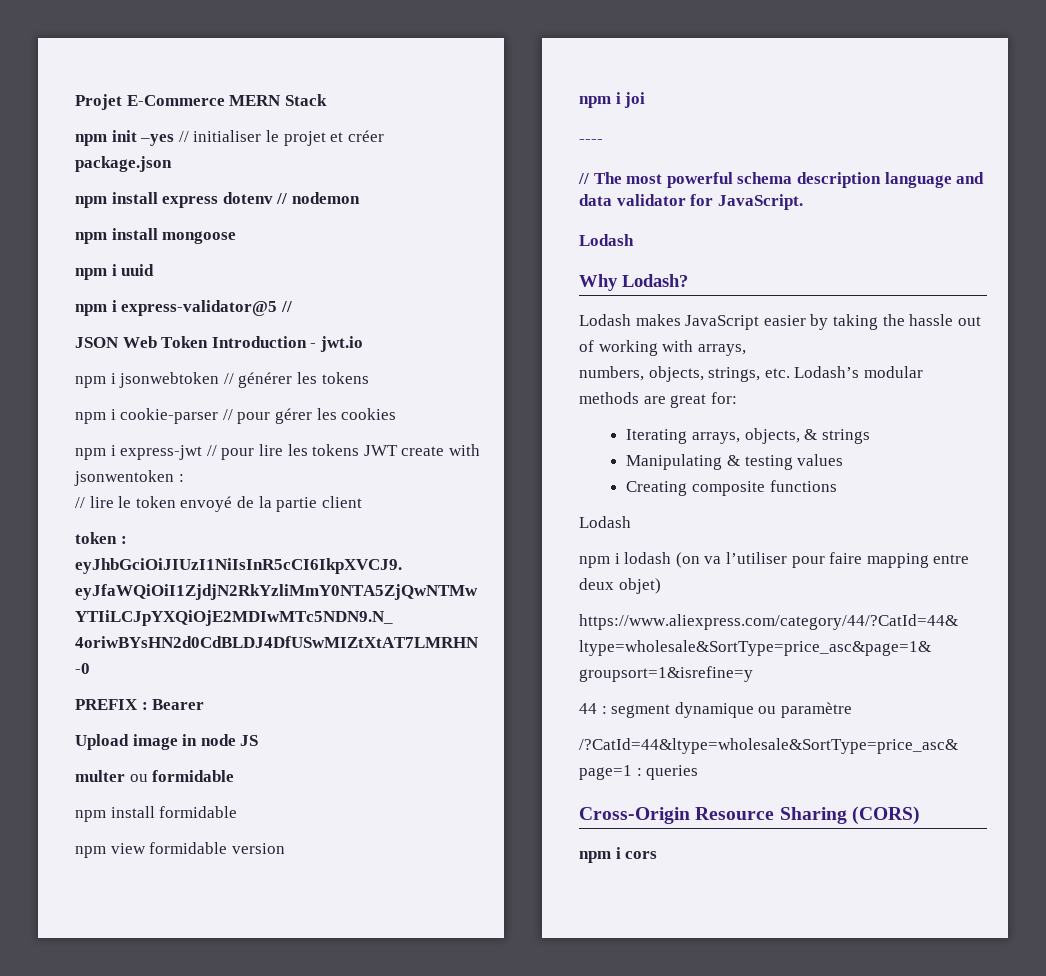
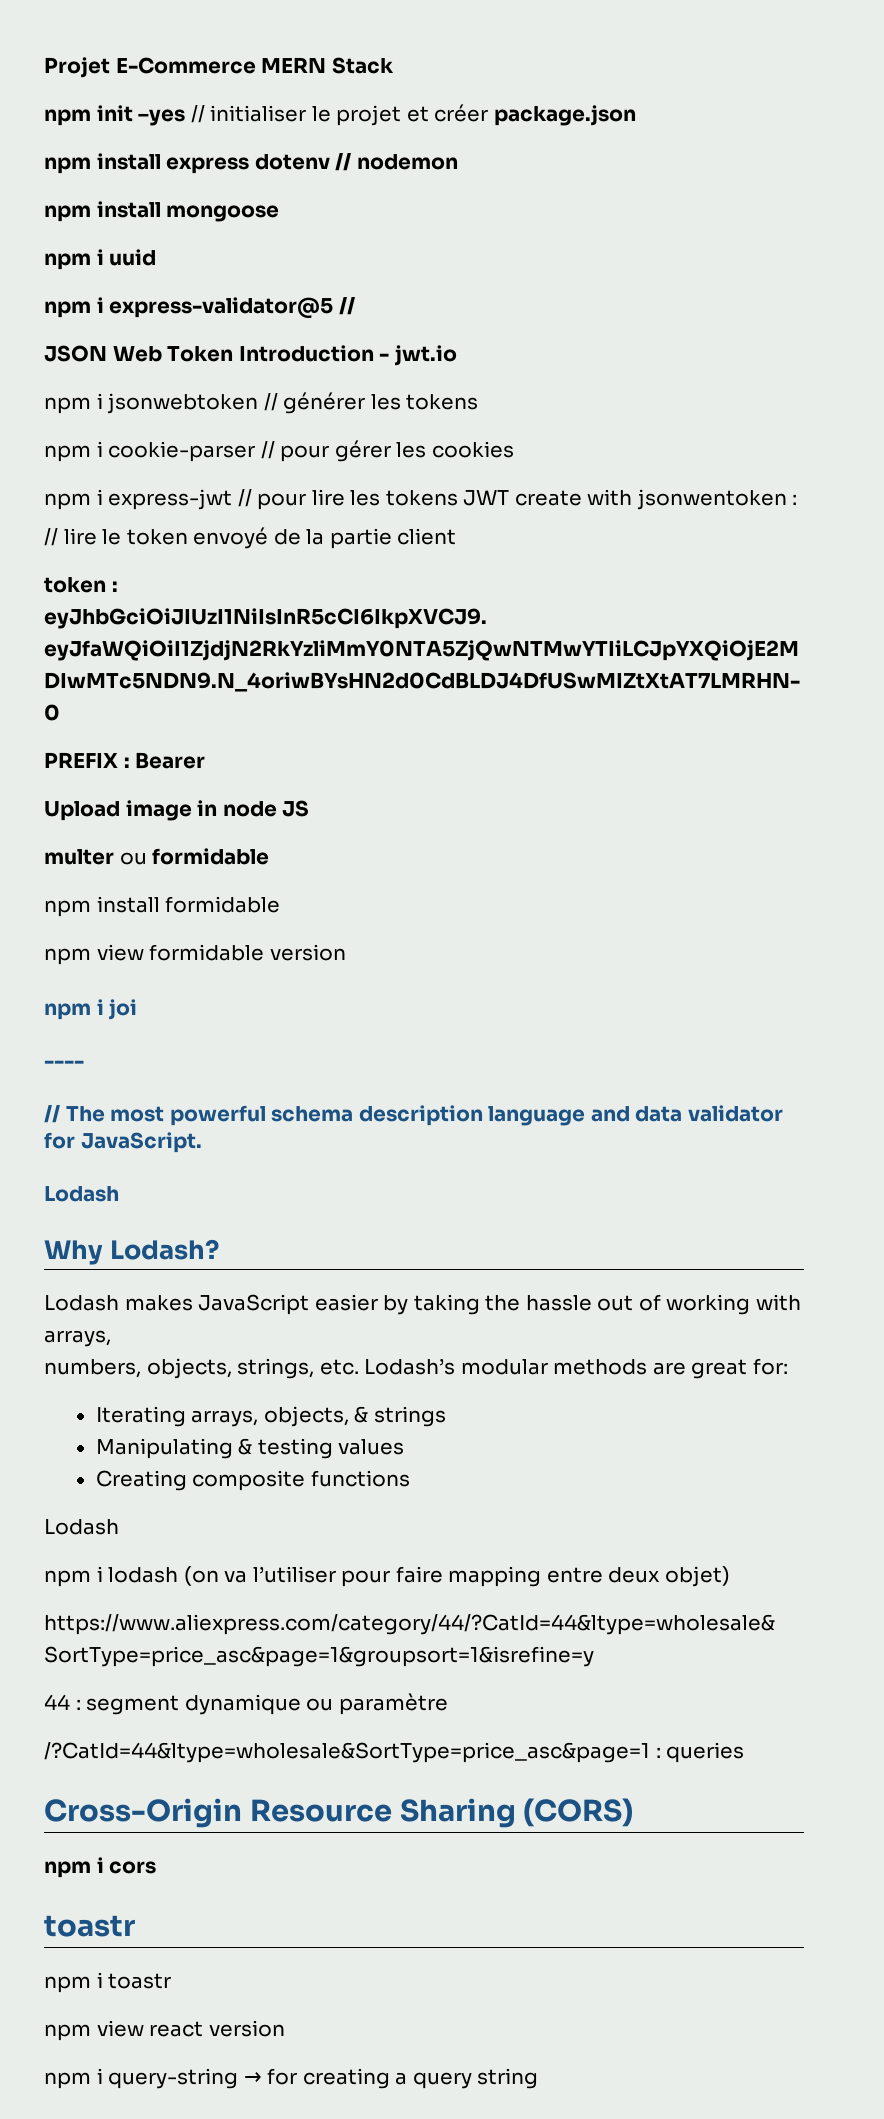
(658, 855) none -> [44,1915,135,1937] [44,1972,172,1993] [44,2020,285,2041] [44,2068,539,2089] // toastr // npm i toastr // npm view react version // npm i query-string → for creating a query string

